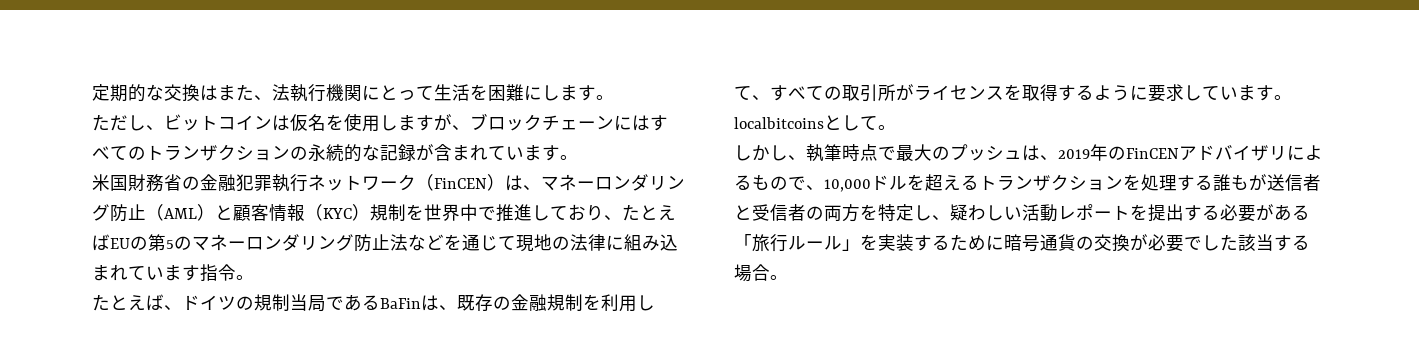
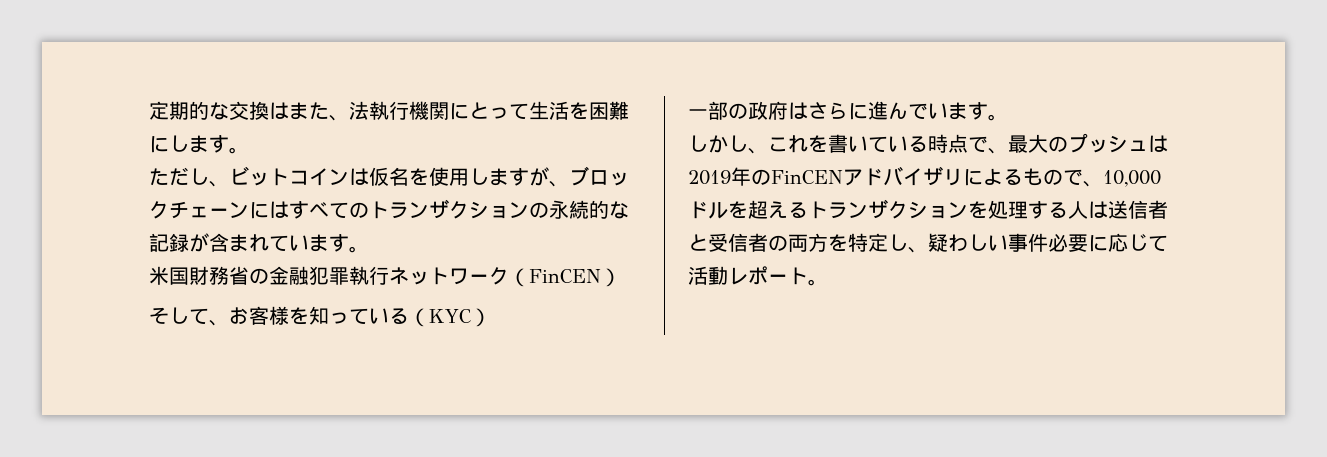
[505,174,685,191] [92,204,676,222] [92,234,678,252] [92,264,254,282] [92,294,655,312] [734,84,1292,102] [734,115,896,131] [734,144,896,162] は、マネーロンダリング防止（AML）と顧客情報（KYC）規制を世界中で推進しており、たとえばEUの第5のマネーロンダリング防止法などを通じて現地の法律に組み込まれています指令。 // たとえば、ドイツの規制当局であるBaFinは、既存の金融規制を利用して、すべての取引所がライセンスを取得するように要求しています。localbitcoinsとして。 // しかし、執筆時点で -> [149,306,491,327] [688,101,1008,121] [688,134,1008,154] // そして、お客様を知っている（KYC） // 一部の政府はさらに進んでいます。 // しかし、これを書いている時点で、
[1040,155,1058,160] 、 -> (1168, 144) none
[1213,174,1267,191] 誰もが -> [1068,201,1108,219] 人は
[1022,204,1310,222] [734,234,1310,252] [734,264,770,282] 活動レポートを提出する必要がある「旅行ルール」を実装するために暗号通貨の交換が必要でした該当する場合 -> [1008,233,1168,252] [688,266,808,285] 事件必要に応じて活動レポート

